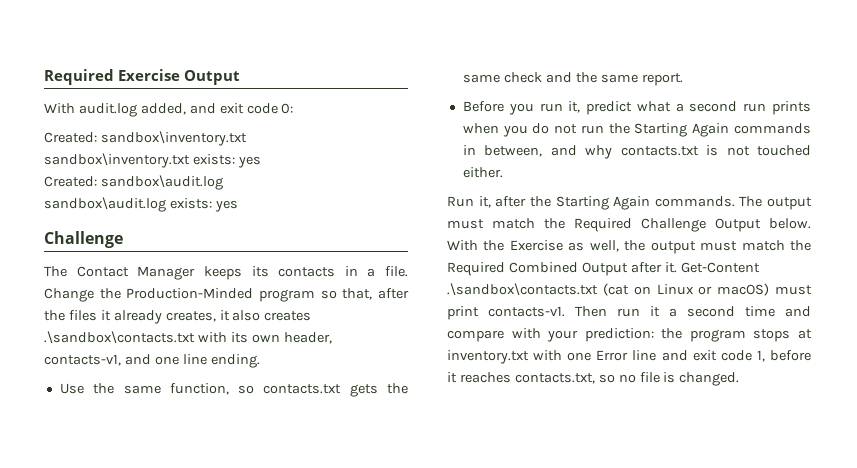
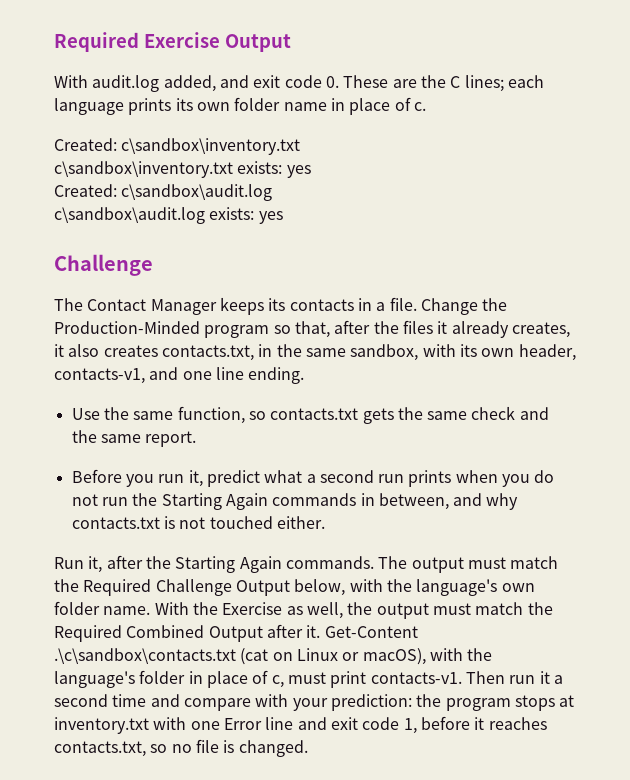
[281,103,294,114] [44,131,247,146] [44,153,190,168] 0: // Created: sandbox\inventory.txt // sandbox\inventory.txt -> [325,75,544,92] [54,97,426,115] [54,138,301,155] [54,161,233,178] 0. These are the C lines; each language prints its own folder name in place of c. // Created: c\sandbox\inventory.txt // c\sandbox\inventory.txt
[100,175,223,190] [44,197,166,212] sandbox\audit.log // sandbox\audit.log -> [121,184,273,201] [54,207,205,224] c\sandbox\audit.log // c\sandbox\audit.log
[44,331,195,344] .\sandbox\contacts.txt -> [161,344,419,361] contacts.txt, in the same sandbox,
[769,218,811,229] below. -> [294,579,535,596] [54,601,151,615] below, with the language's own folder name.
[447,283,598,296] .\sandbox\contacts.txt -> [54,648,236,664] .\c\sandbox\contacts.txt
[717,283,770,296] macOS) -> [362,648,493,665] [54,670,284,688] macOS), with the language's folder in place of c,

